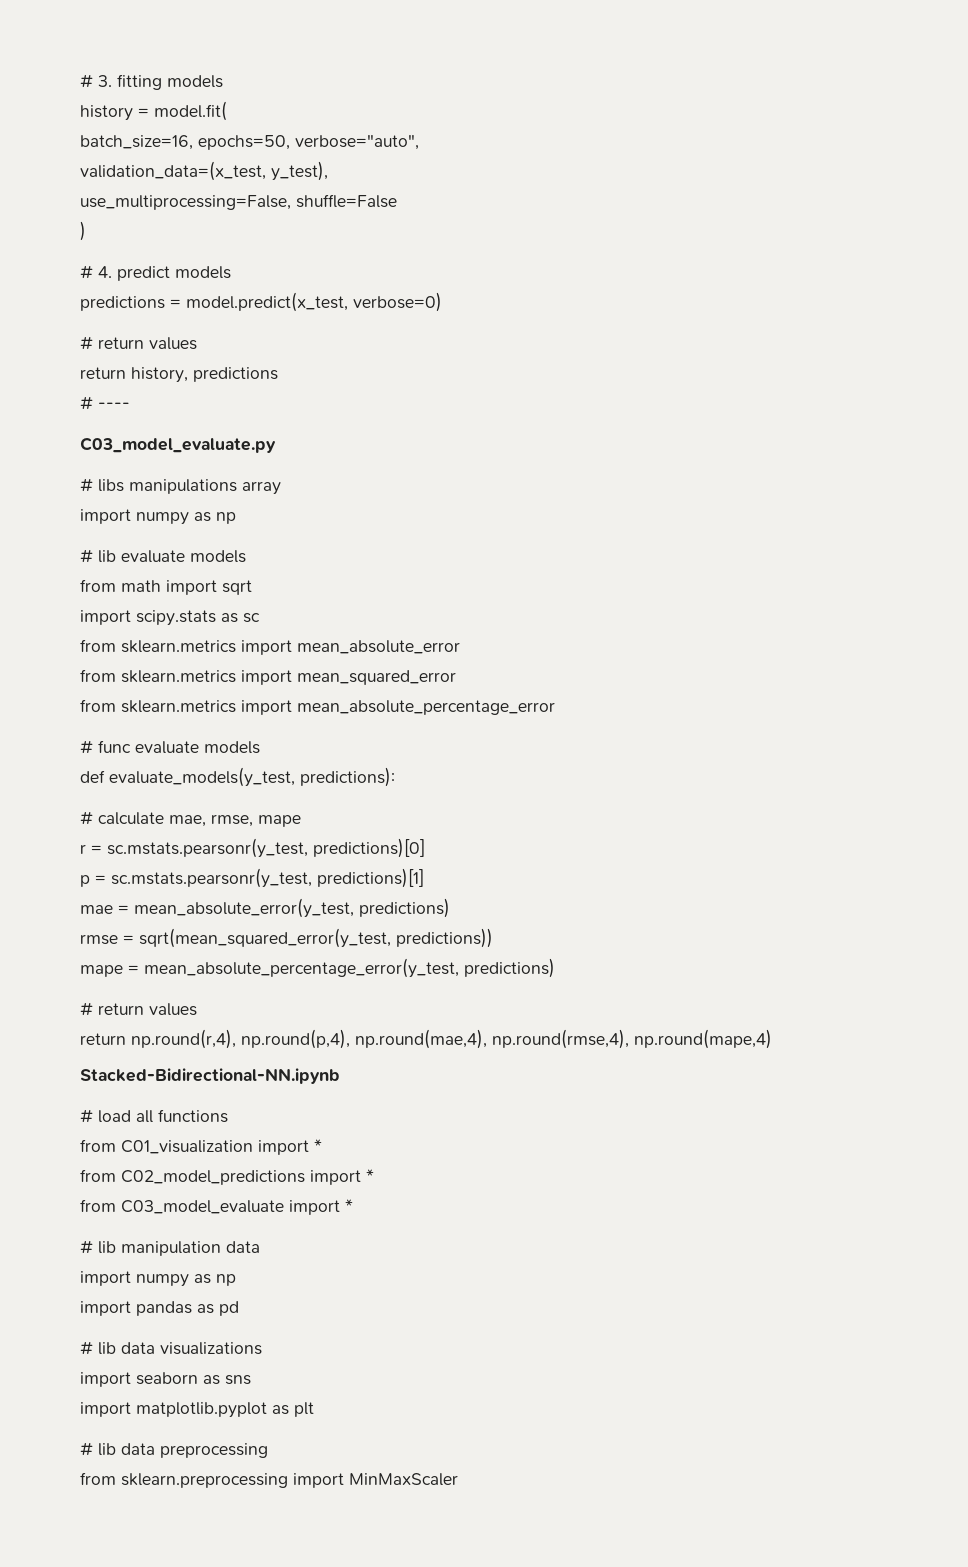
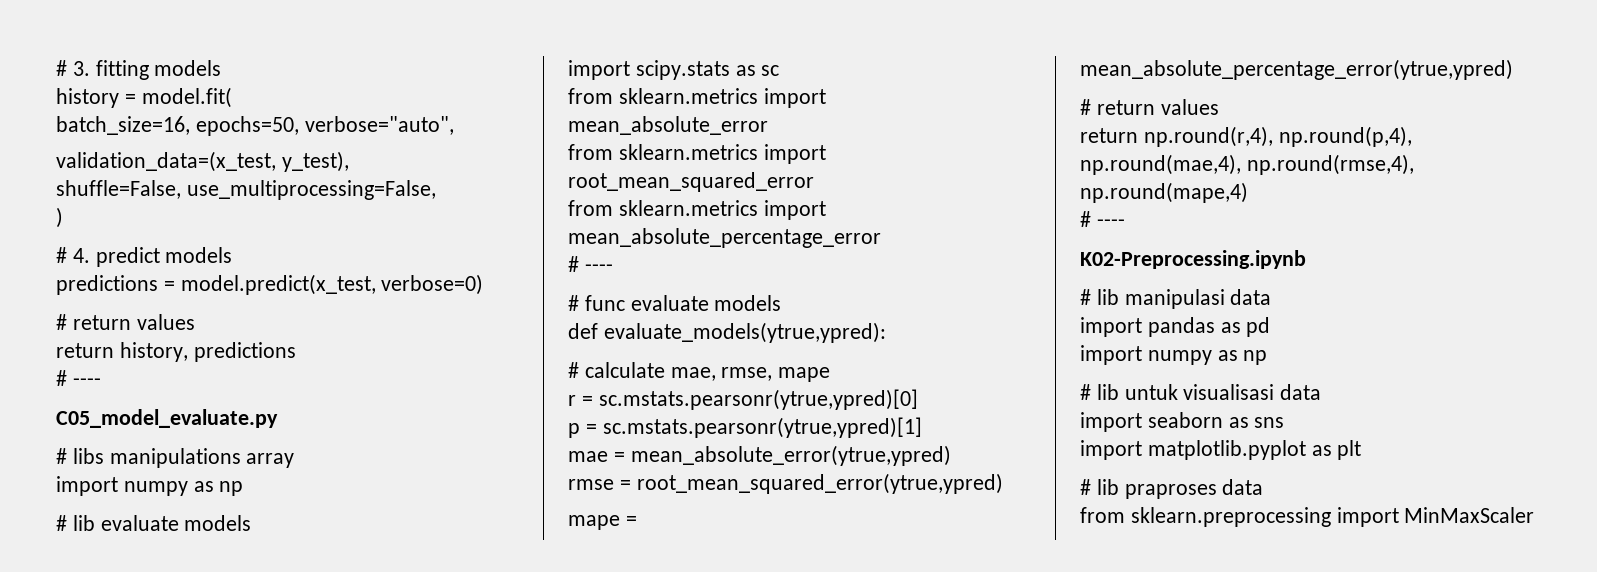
(328, 171) none -> [56,180,181,199] shuffle=False,
[296,194,397,208] shuffle=False -> (436, 190) none
[80,437,276,453] C03_model_evaluate.py -> [56,409,278,428] C05_model_evaluate.py
[80,579,252,595] // from math import sqrt -> (252, 523) none
[297,670,456,685] mean_squared_error -> [568,172,814,192] root_mean_squared_error
(555, 707) none -> [568,256,613,272] // # ----
[109,767,395,787] evaluate_models(y_test, predictions): -> [603,322,886,343] evaluate_models(ytrue,ypred):
[107,838,425,858] sc.mstats.pearsonr(y_test, predictions)[0] -> [598,389,918,410] sc.mstats.pearsonr(ytrue,ypred)[0]
[111,868,424,888] sc.mstats.pearsonr(y_test, predictions)[1] -> [602,417,922,438] sc.mstats.pearsonr(ytrue,ypred)[1]
[134,898,450,918] mean_absolute_error(y_test, predictions) -> [630,445,951,466] mean_absolute_error(ytrue,ypred)
[139,928,493,948] sqrt(mean_squared_error(y_test, predictions)) -> [636,473,1003,494] root_mean_squared_error(ytrue,ypred)
[144,958,555,978] mean_absolute_percentage_error(y_test, predictions) -> [1080,59,1513,80] mean_absolute_percentage_error(ytrue,ypred)
[80,1068,339,1084] [80,1109,228,1123] [80,1139,322,1155] [80,1169,374,1185] [80,1199,353,1215] [80,1240,260,1256] [80,1271,236,1287] [80,1301,239,1316] [80,1341,262,1355] Stacked-Bidirectional-NN.ipynb // # load all functions // from C01_visualization import * // from C02_model_predictions import * // from C03_model_evaluate import * // # lib manipulation data // import numpy as np // import pandas as pd // # lib data visualizations -> [1080,211,1125,227] [1080,250,1306,269] [1080,289,1272,309] [1080,317,1271,337] [1080,345,1268,365] [1080,384,1322,400] # ---- // K02-Preprocessing.ipynb // # lib manipulasi data // import pandas as pd // import numpy as np // # lib untuk visualisasi data
[121,1443,268,1458] data preprocessing -> [1124,479,1264,499] praproses data

